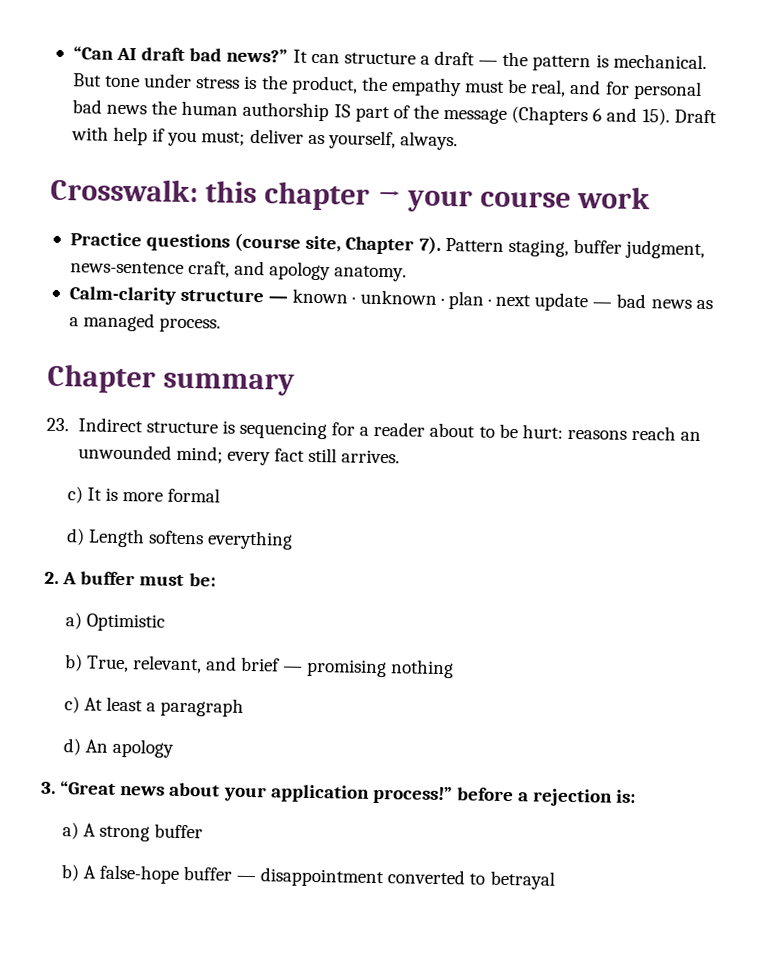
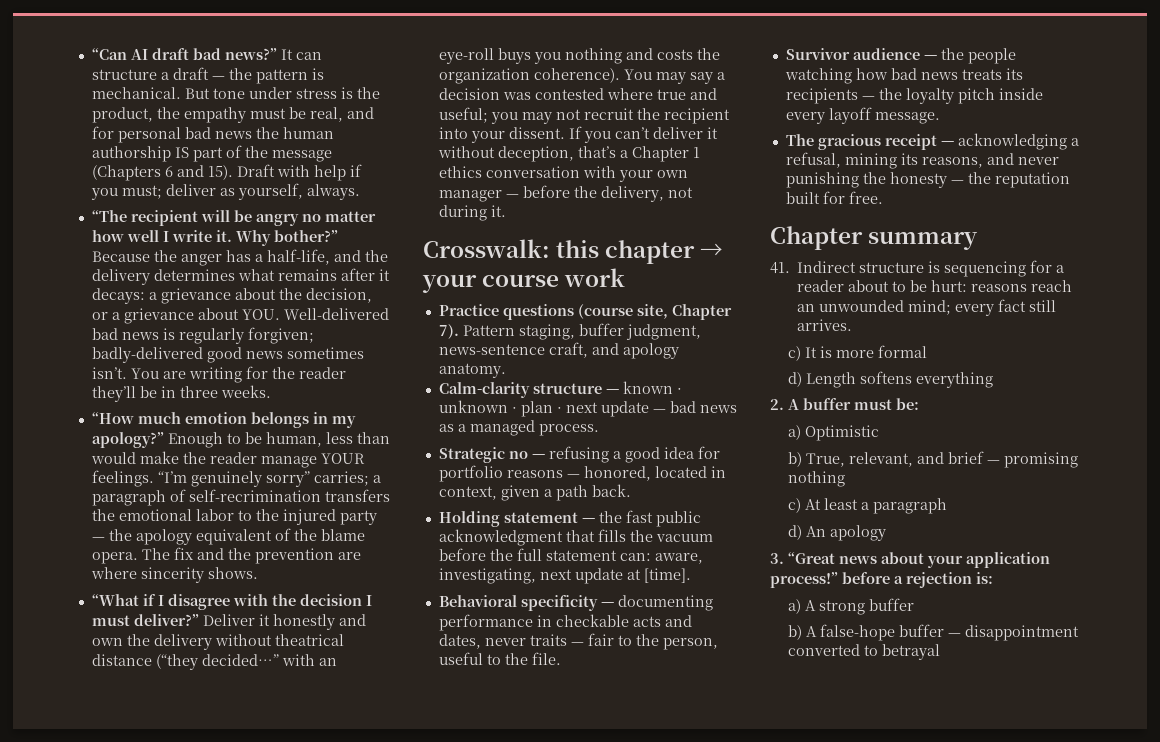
(458, 141) none -> [91,210,376,226] [91,230,338,246] [91,249,388,266] [91,268,390,285] [91,288,372,304] [91,308,389,324] [91,327,314,344] [91,347,364,363] [91,366,346,383] [91,385,271,402] [91,412,356,428] [91,432,390,448] [90,451,365,468] [91,470,381,487] [91,489,390,506] [91,509,377,525] [91,528,365,545] [91,547,361,564] [90,567,258,583] [91,594,372,610] [91,614,366,630] [91,634,344,650] [91,654,337,670] [438,48,720,64] [438,68,725,84] [438,88,717,100] [438,107,730,124] [438,126,718,143] [437,146,700,162] [438,166,688,182] [438,185,693,202] [438,205,506,221] // “The recipient will be angry no matter how well I write it. Why bother?” Because the anger has a half-life, and the delivery determines what remains after it decays: a grievance about the decision, or a grievance about YOU. Well-delivered bad news is regularly forgiven; badly-delivered good news sometimes isn’t. You are writing for the reader they’ll be in three weeks. // “How much emotion belongs in my apology?” Enough to be human, less than would make the reader manage YOUR feelings. “I’m genuinely sorry” carries; a paragraph of self-recrimination transfers the emotional labor to the injured party — the apology equivalent of the blame opera. The fix and the prevention are where sincerity shows. // “What if I disagree with the decision I must deliver?” Deliver it honestly and own the delivery without theatrical distance (“they decided…” with an eye-roll buys you nothing and costs the organization coherence). You may say a decision was contested where true and useful; you may not recruit the recipient into your dissent. If you can’t deliver it without deception, that’s a Chapter 1 ethics conversation with your own manager — before the delivery, not during it.
(222, 325) none -> [438,446,720,463] [438,465,726,482] [438,484,631,501] [438,510,701,527] [438,529,713,546] [438,548,703,564] [438,568,691,584] [438,595,713,611] [438,614,692,631] [438,633,718,650] [438,652,561,665] [785,48,1016,64] [784,68,1023,84] [785,88,1043,104] [785,107,940,124] [785,133,1079,150] [785,152,1059,169] [785,172,1070,188] [785,191,883,204] // Strategic no — refusing a good idea for portfolio reasons — honored, located in context, given a path back. // Holding statement — the fast public acknowledgment that fills the vacuum before the full statement can: aware, investigating, next update at [time]. // Behavioral specificity — documenting performance in checkable acts and dates, never traits — fair to the person, useful to the file. // Survivor audience — the people watching how bad news treats its recipients — the loyalty pitch inside every layoff message. // The gracious receipt — acknowledging a refusal, mining its reasons, and never punishing the honesty — the reputation built for free.
[46,417,69,432] 23. -> [770,262,790,274] 41.

